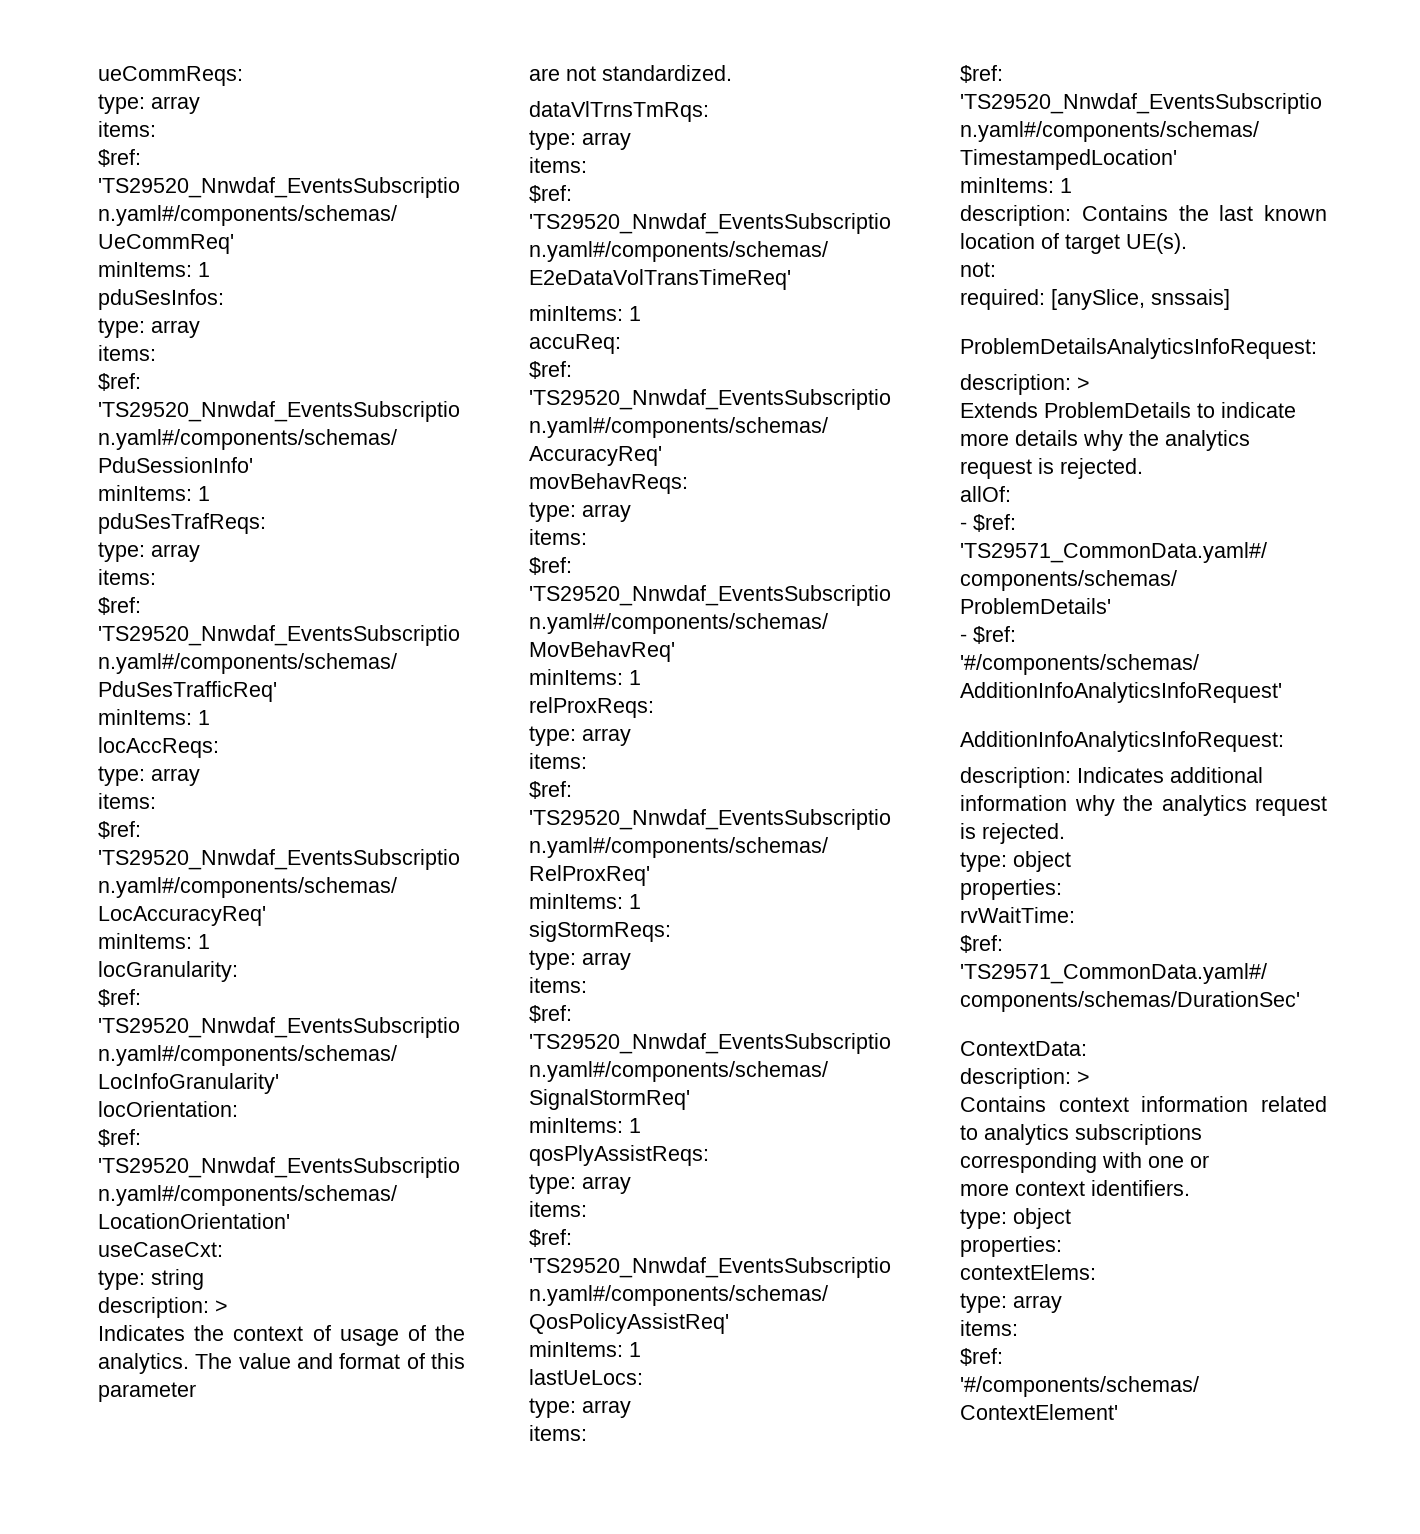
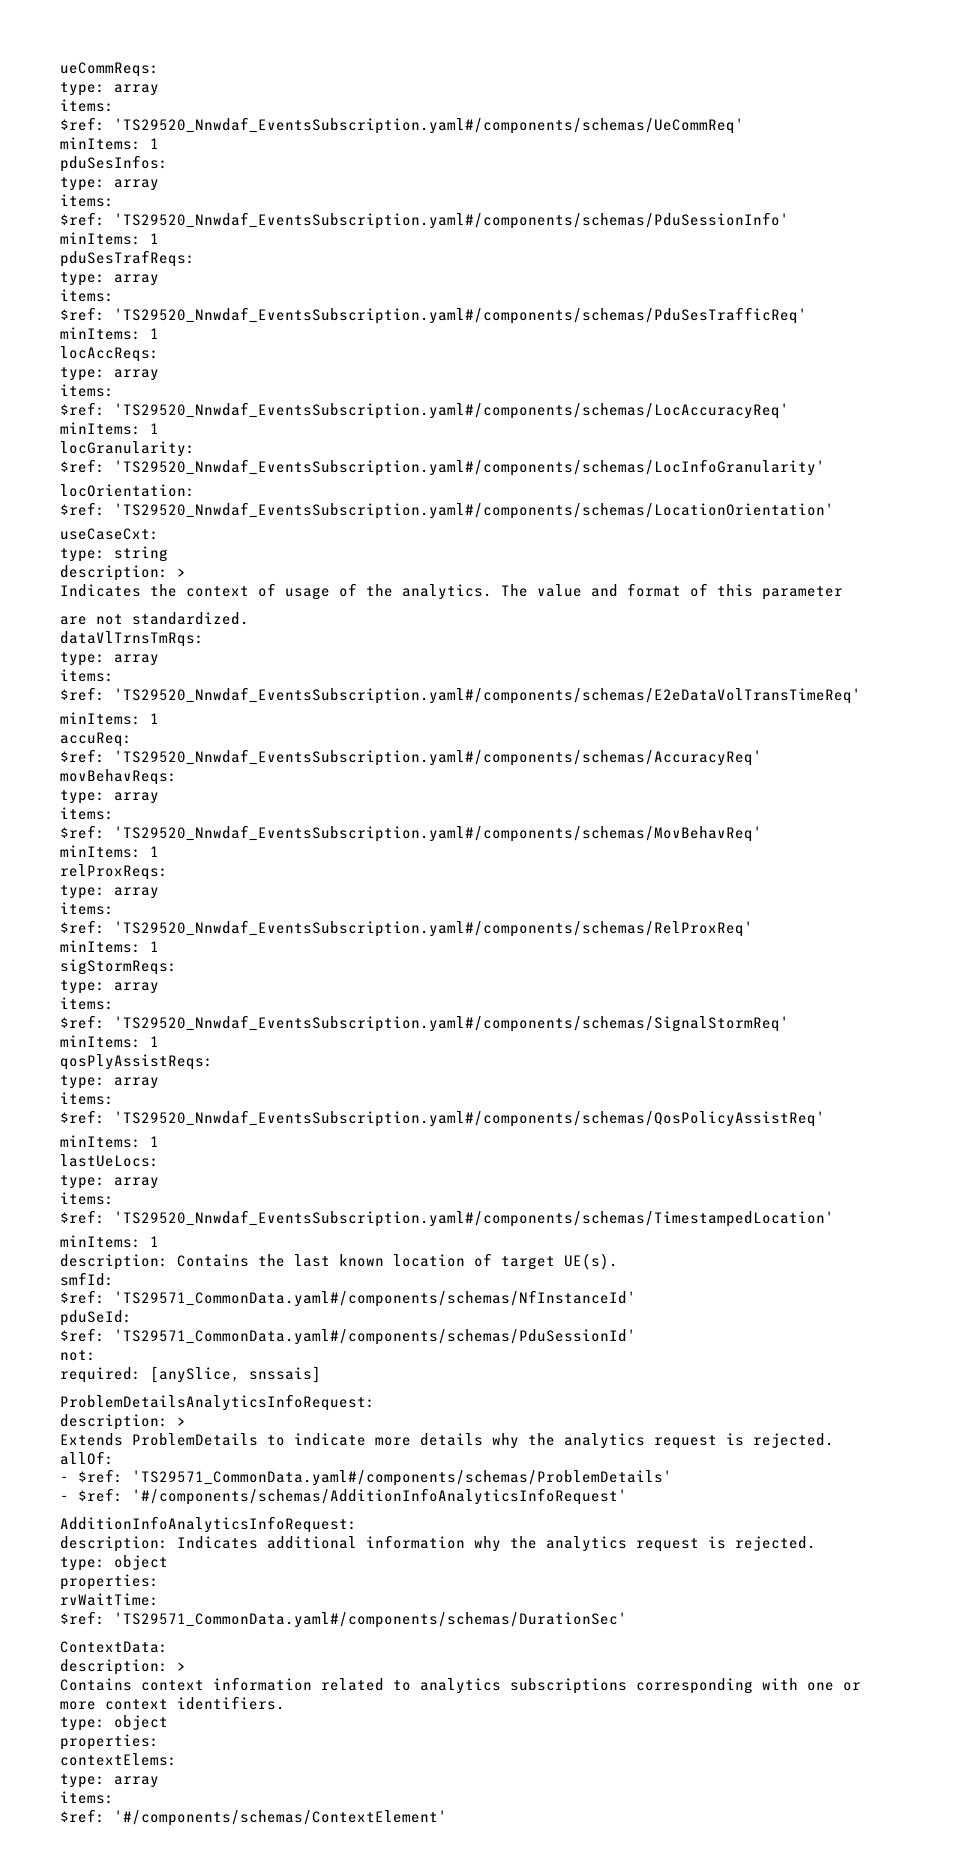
(1187, 243) none -> [60,1272,114,1286] [60,1290,636,1307] [60,1310,132,1326] [60,1328,636,1345] // smfId: // $ref: 'TS29571_CommonData.yaml#/components/schemas/NfInstanceId' // pduSeId: // $ref: 'TS29571_CommonData.yaml#/components/schemas/PduSessionId'

